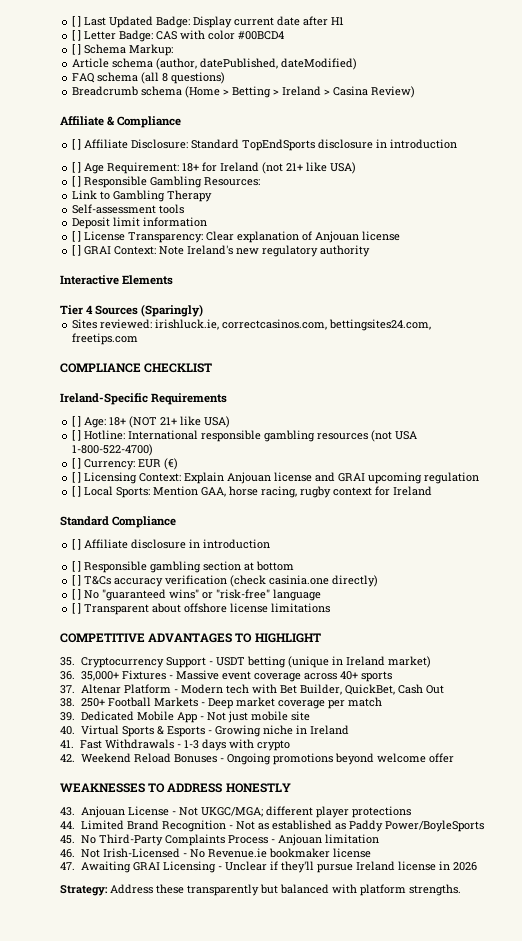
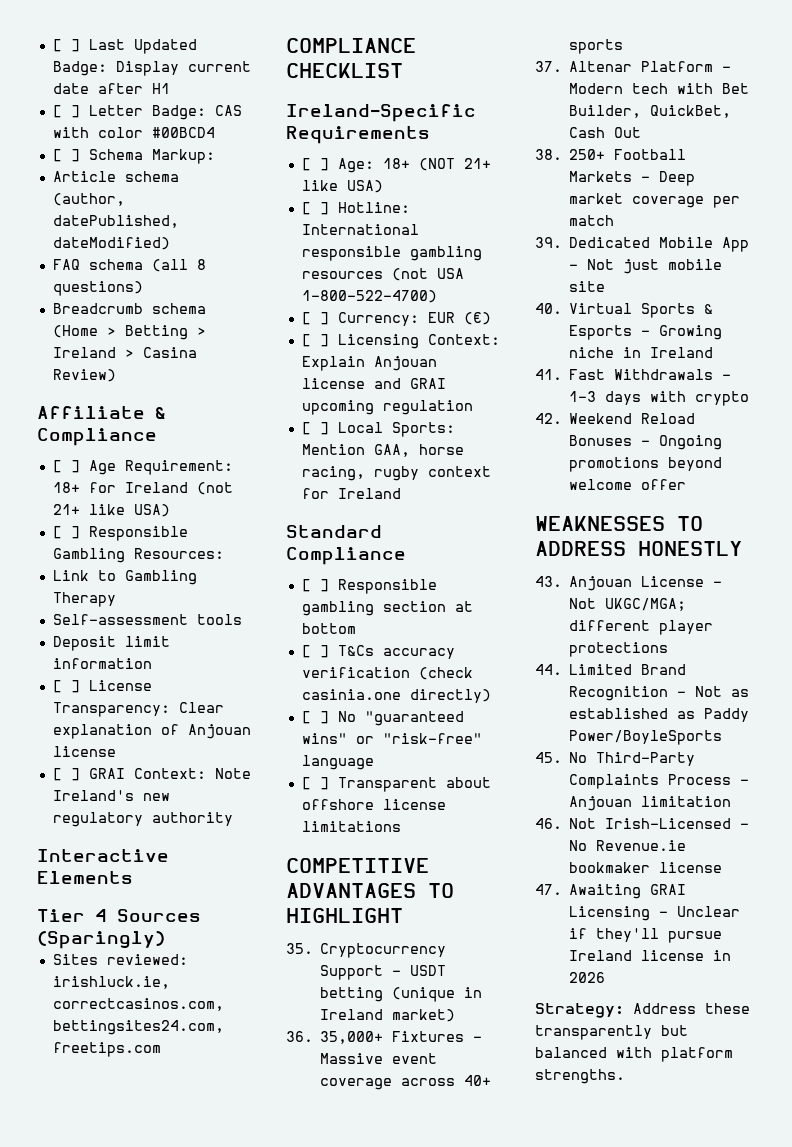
[72,139,458,151] // [ ] Affiliate Disclosure: Standard TopEndSports disclosure in introduction -> (157, 437) none
[72,539,271,550] // [ ] Affiliate disclosure in introduction -> (406, 556) none

